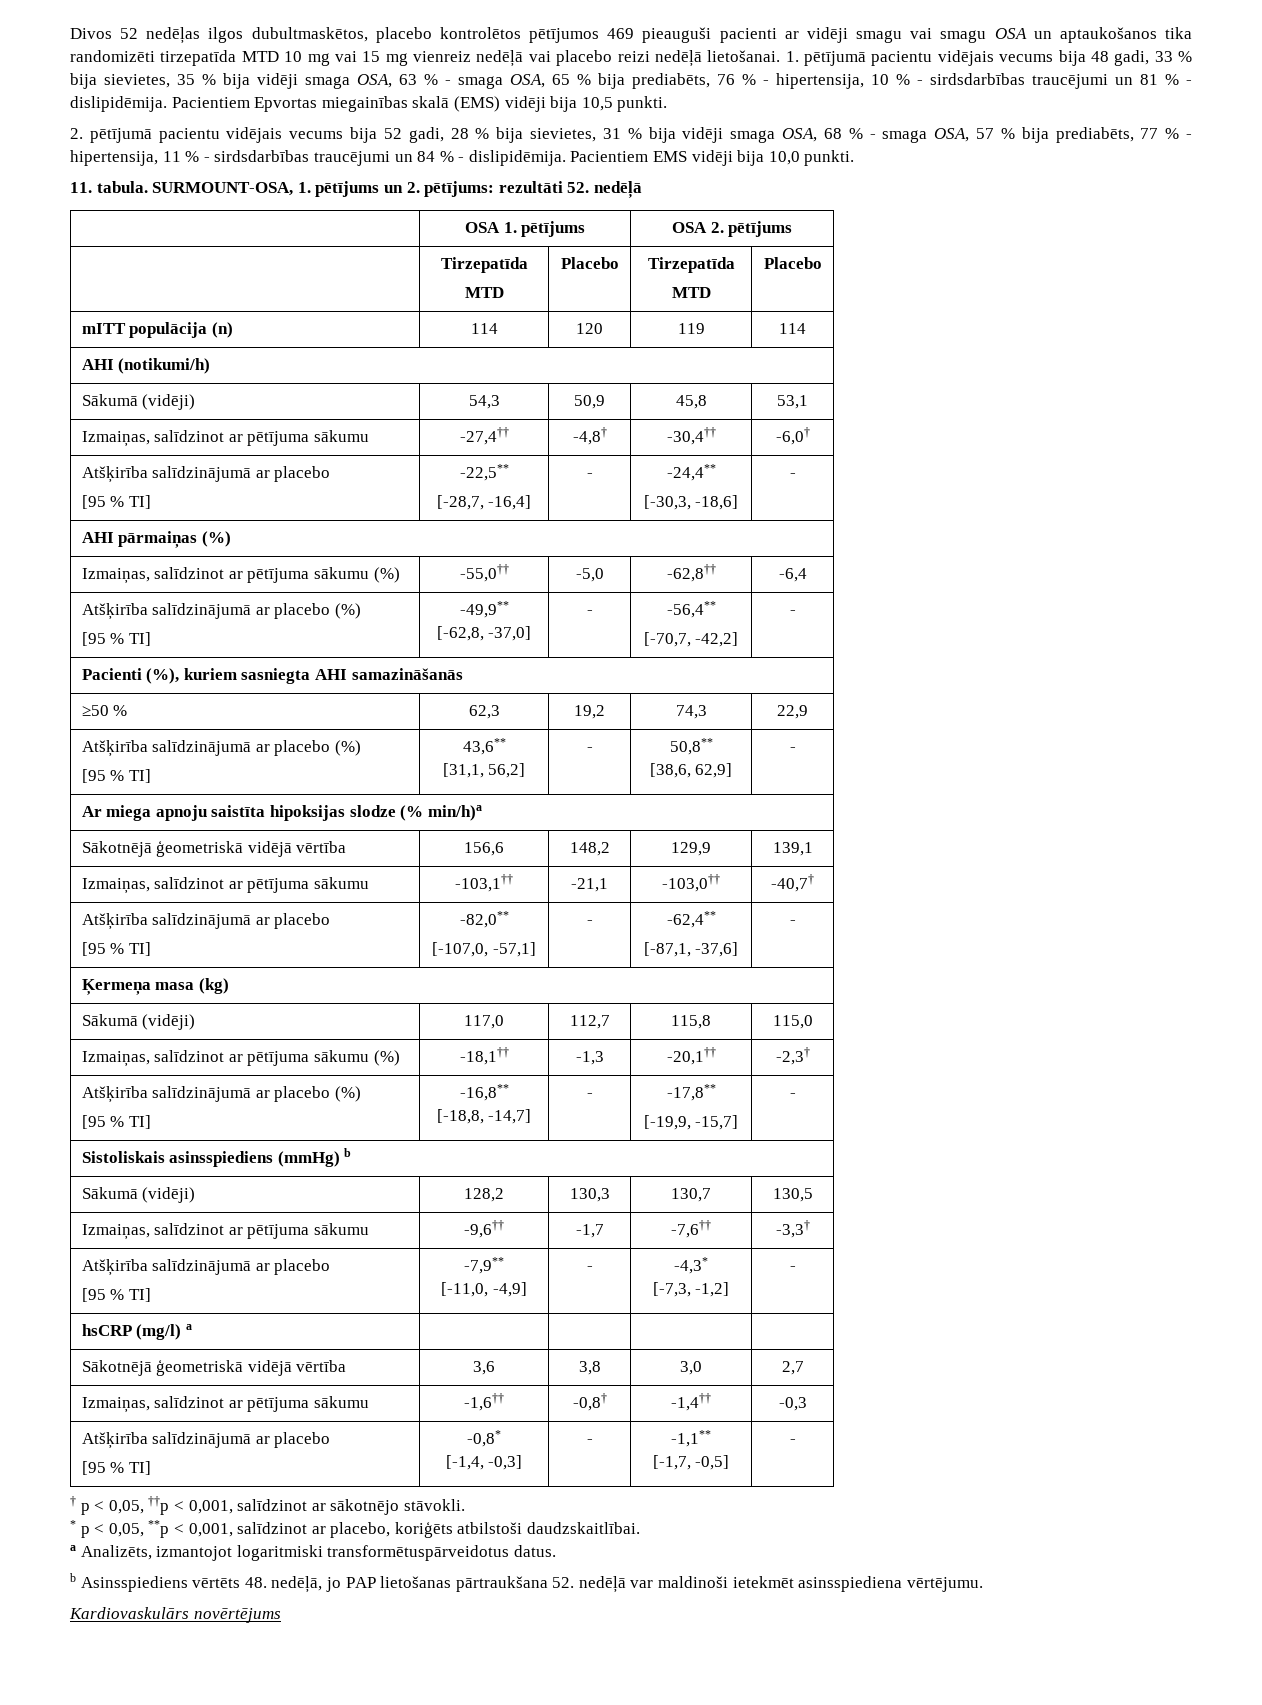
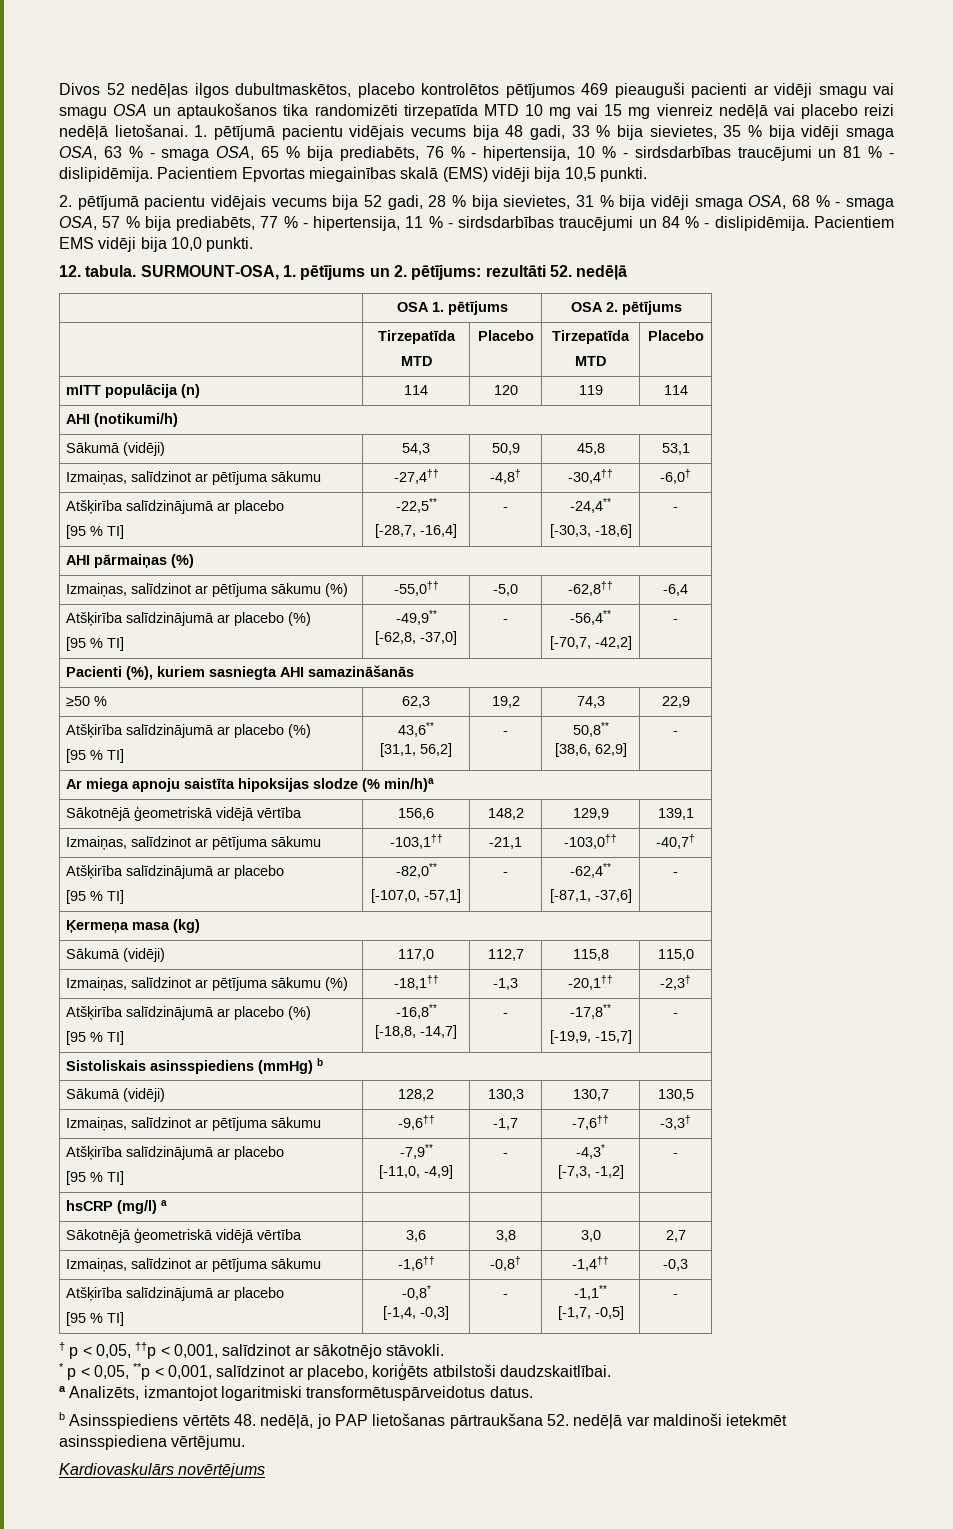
[70,182,92,193] 11. -> [59,265,81,277] 12.

